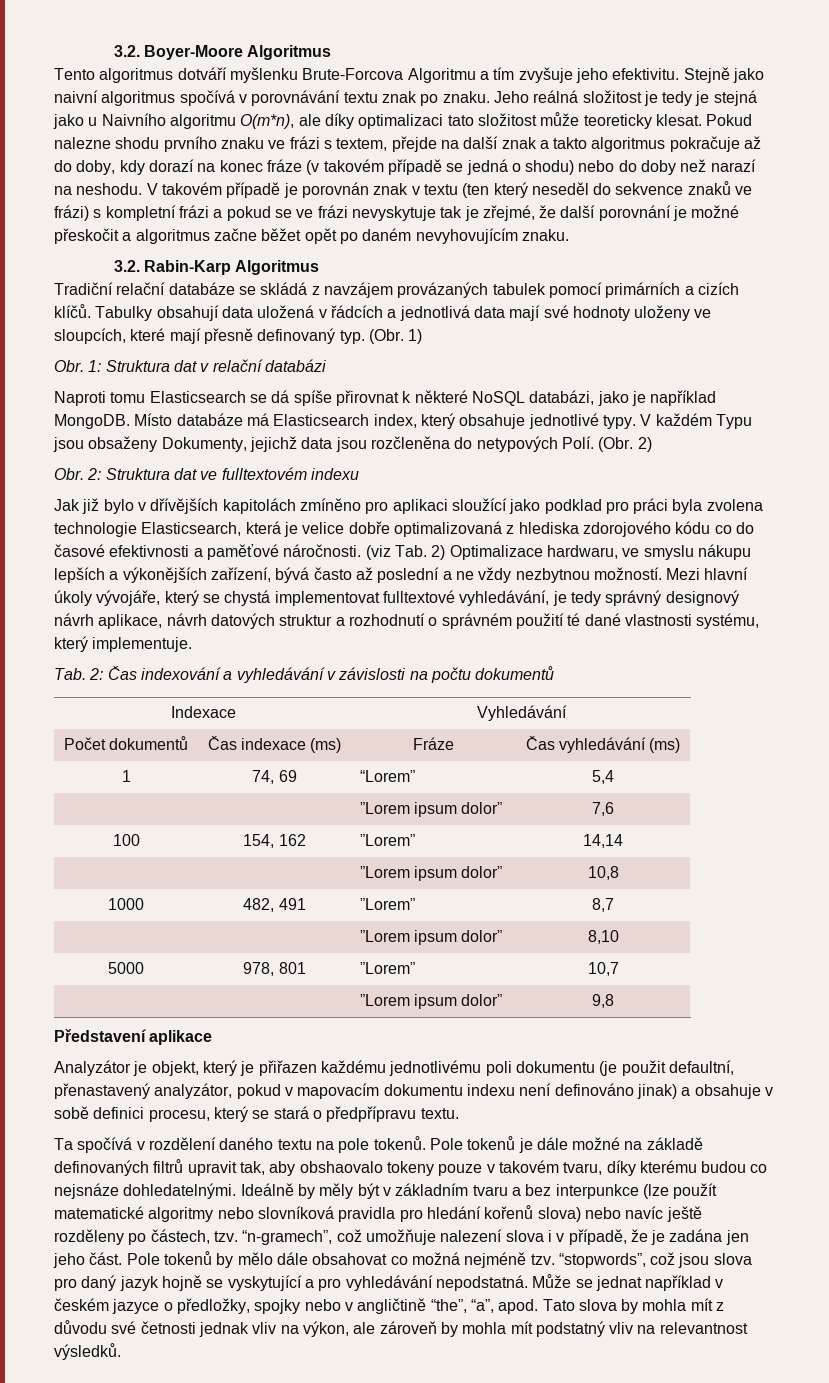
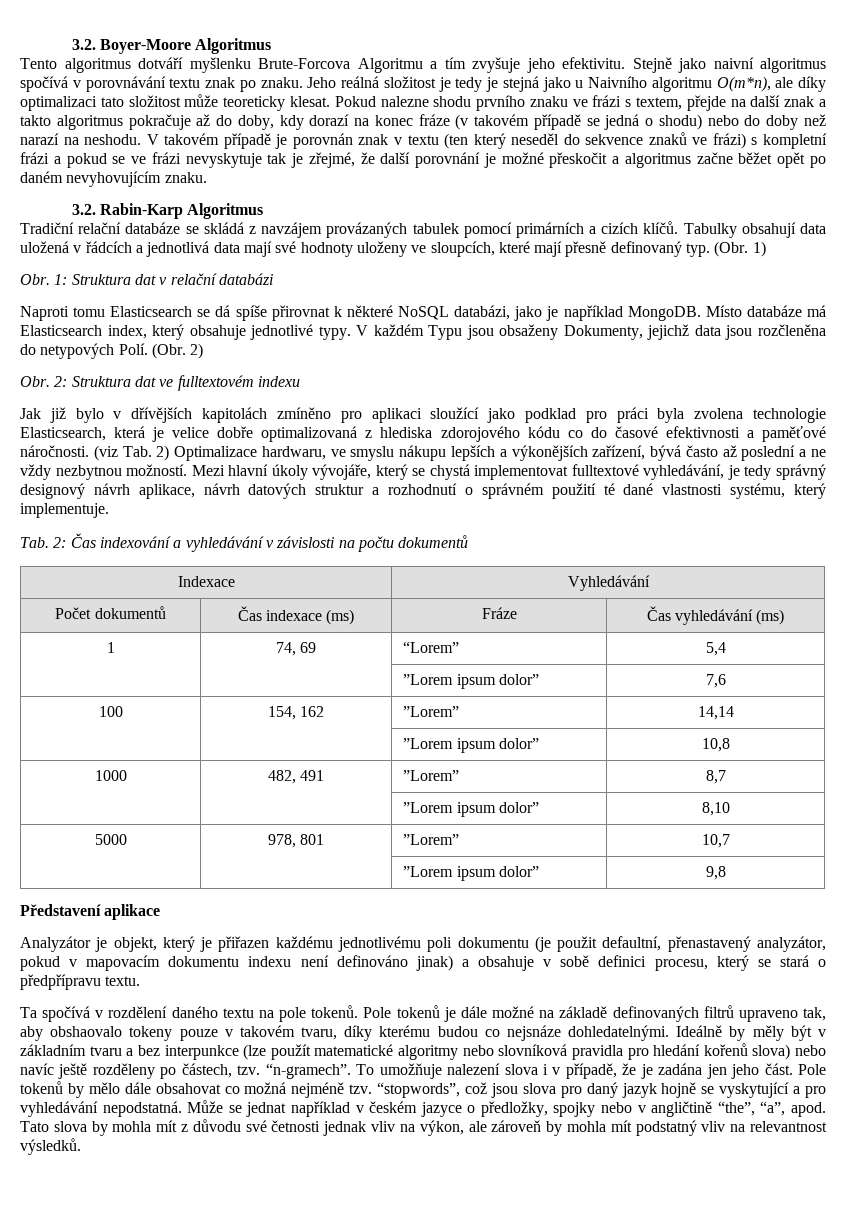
[187,1161,237,1176] upravit -> [738,1010,798,1022] upraveno
[242,1229,362,1245] “n-gramech”, což -> [265,1063,375,1079] “n-gramech”. To

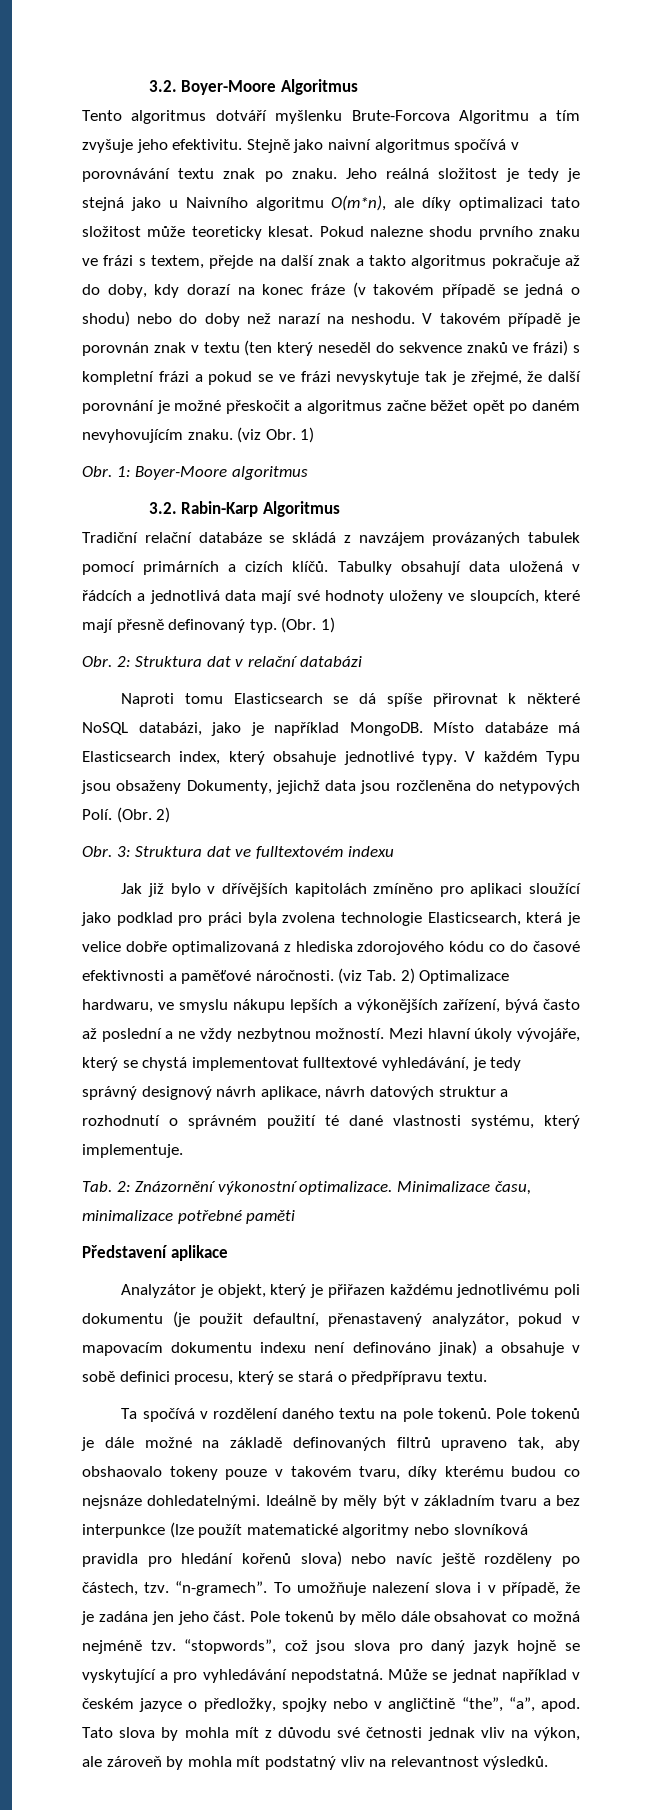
(207, 177) none -> [237,427,315,443] [82,466,308,480] (viz Obr. 1) // Obr. 1: Boyer-Moore algoritmus
[54,274,68,285] 1: -> [116,656,131,667] 2:
[54,376,68,387] 2: -> [116,846,131,857] 3:
[70,533,469,552] [177,576,235,587] [567,575,650,591] [55,606,166,619] [237,606,355,625] [481,607,517,619] [646,606,785,625] [106,642,115,653] [275,642,317,656] [403,641,460,653] [705,642,726,656] [403,674,539,689] [705,674,726,688] [98,706,123,717] [267,706,325,720] [403,706,460,717] [697,706,734,720] [403,738,539,753] [701,738,730,752] [94,770,127,781] [267,770,325,784] [403,770,460,781] [705,770,726,784] [403,802,539,817] [701,802,730,816] [94,834,127,845] [267,834,325,848] [403,834,460,845] [701,834,730,848] [403,866,539,881] [705,866,726,880] Čas indexování a vyhledávání v závislosti na počtu dokumentů // Indexace | Vyhledávání // Počet dokumentů | Čas indexace (ms) | Fráze | Čas vyhledávání (ms) // 1 | 74, 69 | “Lorem” | 5,4 // | | ”Lorem ipsum dolor” | 7,6 // 100 | 154, 162 | ”Lorem” | 14,14 // | | ”Lorem ipsum dolor” | 10,8 // 1000 | 482, 491 | ”Lorem” | 8,7 // | | ”Lorem ipsum dolor” | 8,10 // 5000 | 978, 801 | ”Lorem” | 10,7 // | | ”Lorem ipsum dolor” | 9,8 -> [135,1181,531,1195] [82,1210,296,1224] Znázornění výkonostní optimalizace. Minimalizace času, minimalizace potřebné paměti

